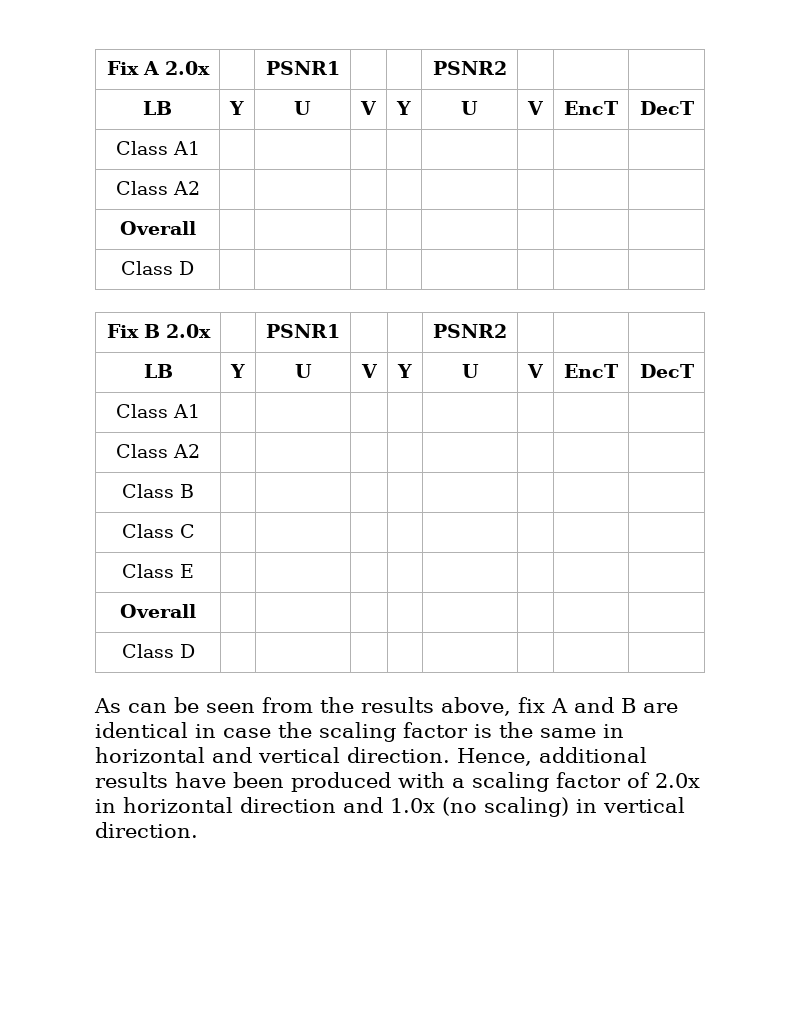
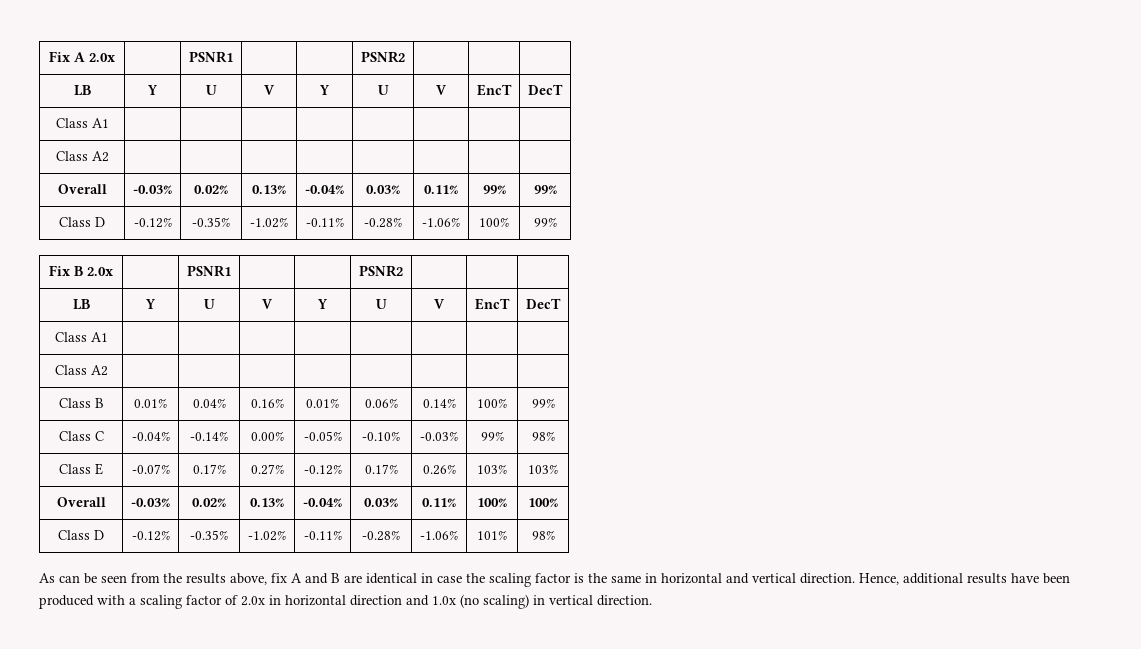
[121,261,194,275] | | | | | | | // Class D | | | | | | | | -> [133,185,172,194] [194,185,228,194] [252,185,286,194] [305,185,344,194] [366,185,400,194] [424,185,458,194] [482,185,506,194] [533,185,557,194] [59,217,105,227] [133,217,172,228] [192,217,230,227] [250,217,288,228] [305,217,344,227] [364,217,402,228] [422,217,460,227] [479,217,509,227] [533,217,557,227] -0.03% | 0.02% | 0.13% | -0.04% | 0.03% | 0.11% | 99% | 99% // Class D | -0.12% | -0.35% | -1.02% | -0.11% | -0.28% | -1.06% | 100% | 99%
[121,524,195,538] [122,564,194,578] [120,604,196,618] [121,644,195,658] | | | | | | | // Class C | | | | | | | | // Class E | | | | | | | | // Overall | | | | | | | | // Class D | | | | | | | | -> [134,398,167,408] [192,398,226,408] [250,398,284,408] [306,398,339,408] [364,398,398,408] [422,398,456,408] [477,398,507,408] [531,398,555,408] [58,431,104,441] [131,431,170,441] [190,431,228,441] [250,431,284,441] [303,431,342,441] [362,431,400,441] [420,431,458,441] [480,431,504,441] [531,431,555,441] [59,463,103,475] [131,464,170,474] [192,464,226,474] [250,464,284,475] [303,464,342,475] [364,464,398,474] [422,464,456,475] [477,464,507,474] [528,464,558,474] [56,497,106,507] [131,498,170,507] [192,498,226,507] [250,498,284,507] [303,498,342,507] [364,498,398,507] [422,498,456,507] [477,498,507,507] [528,498,558,507] [58,530,104,540] [131,530,170,541] [190,530,228,540] [248,530,286,541] [303,530,342,540] [362,530,400,541] [420,530,458,540] [477,530,507,540] [531,530,555,540] 0.01% | 0.04% | 0.16% | 0.01% | 0.06% | 0.14% | 100% | 99% // Class C | -0.04% | -0.14% | 0.00% | -0.05% | -0.10% | -0.03% | 99% | 98% // Class E | -0.07% | 0.17% | 0.27% | -0.12% | 0.17% | 0.26% | 103% | 103% // Overall | -0.03% | 0.02% | 0.13% | -0.04% | 0.03% | 0.11% | 100% | 100% // Class D | -0.12% | -0.35% | -1.02% | -0.11% | -0.28% | -1.06% | 101% | 98%

